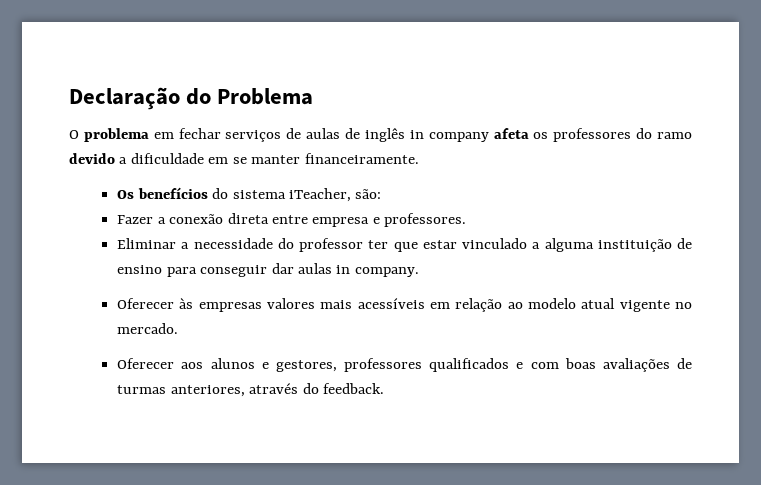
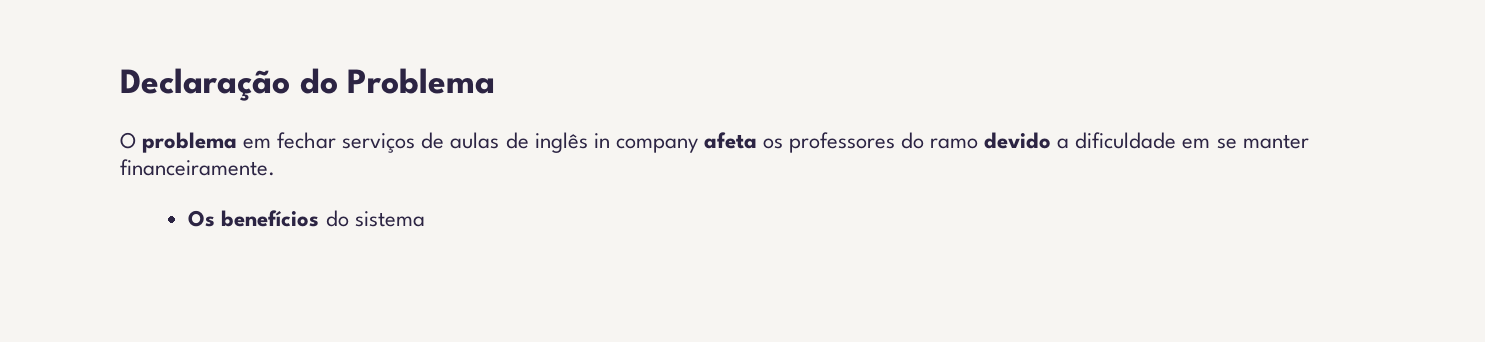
[288,188,382,202] [117,213,467,227] [117,238,692,252] [117,263,419,277] [117,298,692,312] [117,323,179,334] [117,358,692,372] [117,383,384,397] iTeacher, são: // Fazer a conexão direta entre empresa e professores. // Eliminar a necessidade do professor ter que estar vinculado a alguma instituição de ensino para conseguir dar aulas in company. // Oferecer às empresas valores mais acessíveis em relação ao modelo atual vigente no mercado. // Oferecer aos alunos e gestores, professores qualificados e com boas avaliações de turmas anteriores, através do feedback. -> (425, 219) none

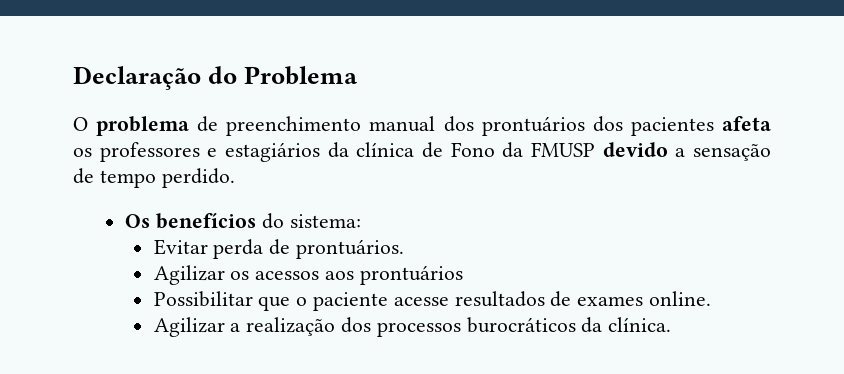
[243,132,1309,153] [120,159,275,176] [188,210,425,227] em fechar serviços de aulas de inglês in company afeta os professores do ramo devido a dificuldade em se manter financeiramente. // Os benefícios do sistema -> [197,116,771,136] [73,142,771,162] [73,168,235,188] [125,213,361,229] [153,239,404,259] [153,265,463,285] [153,291,711,311] [153,317,672,337] de preenchimento manual dos prontuários dos pacientes afeta os professores e estagiários da clínica de Fono da FMUSP devido a sensação de tempo perdido. // Os benefícios do sistema: // Evitar perda de prontuários. // Agilizar os acessos aos prontuários // Possibilitar que o paciente acesse resultados de exames online. // Agilizar a realização dos processos burocráticos da clínica.

